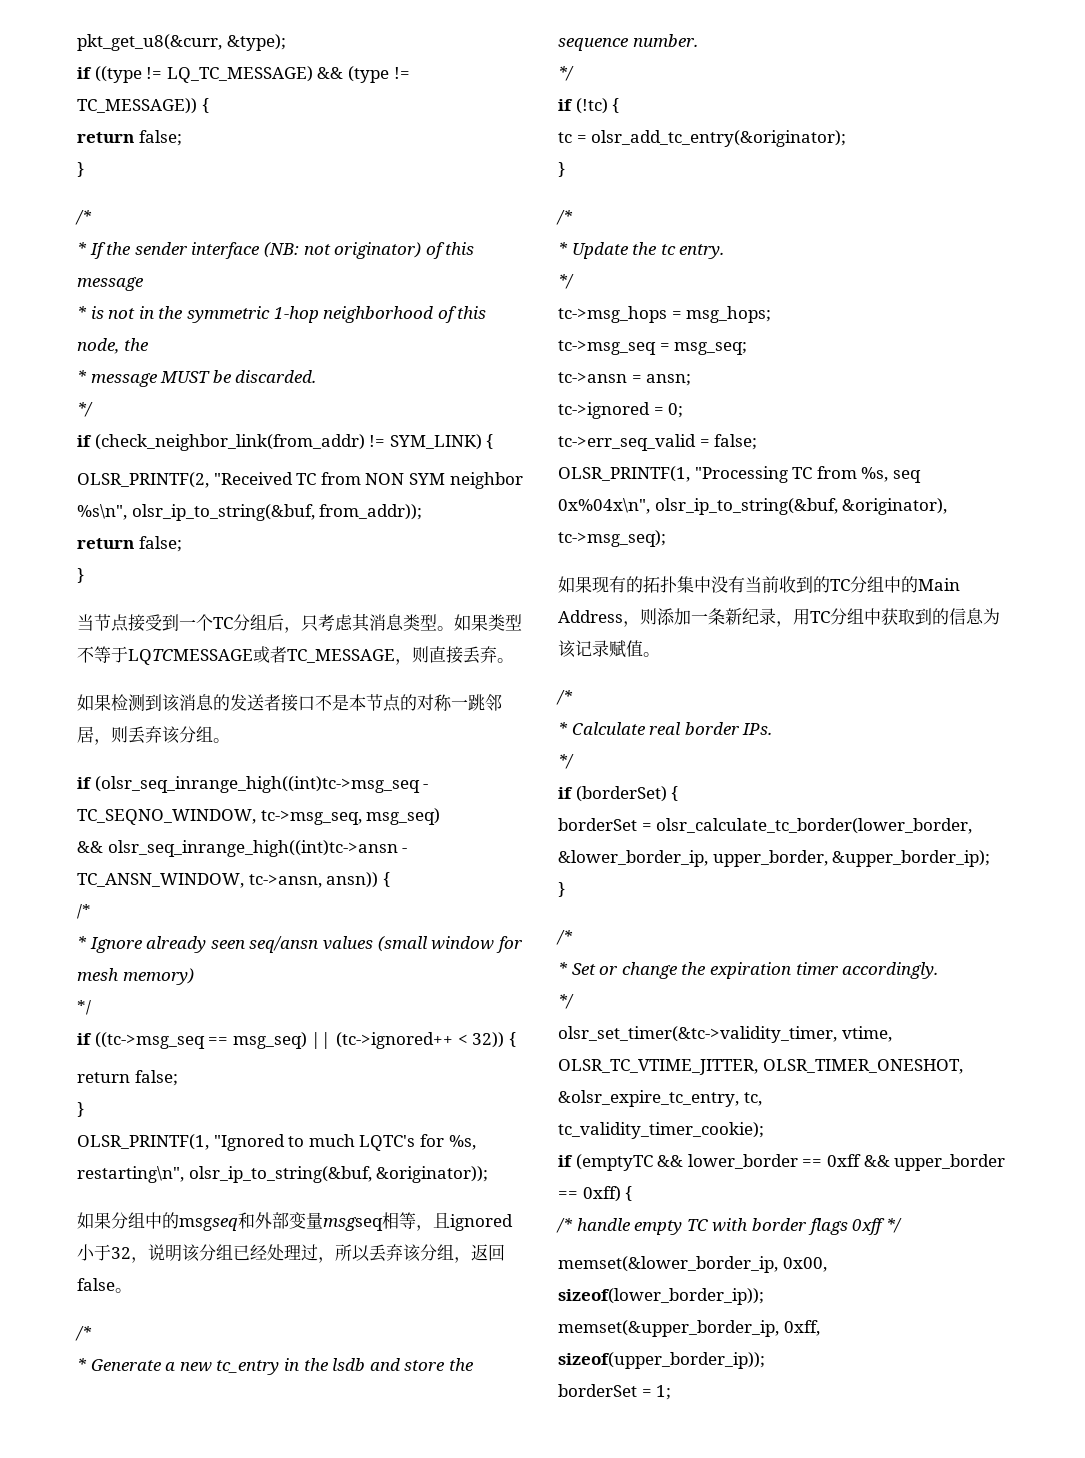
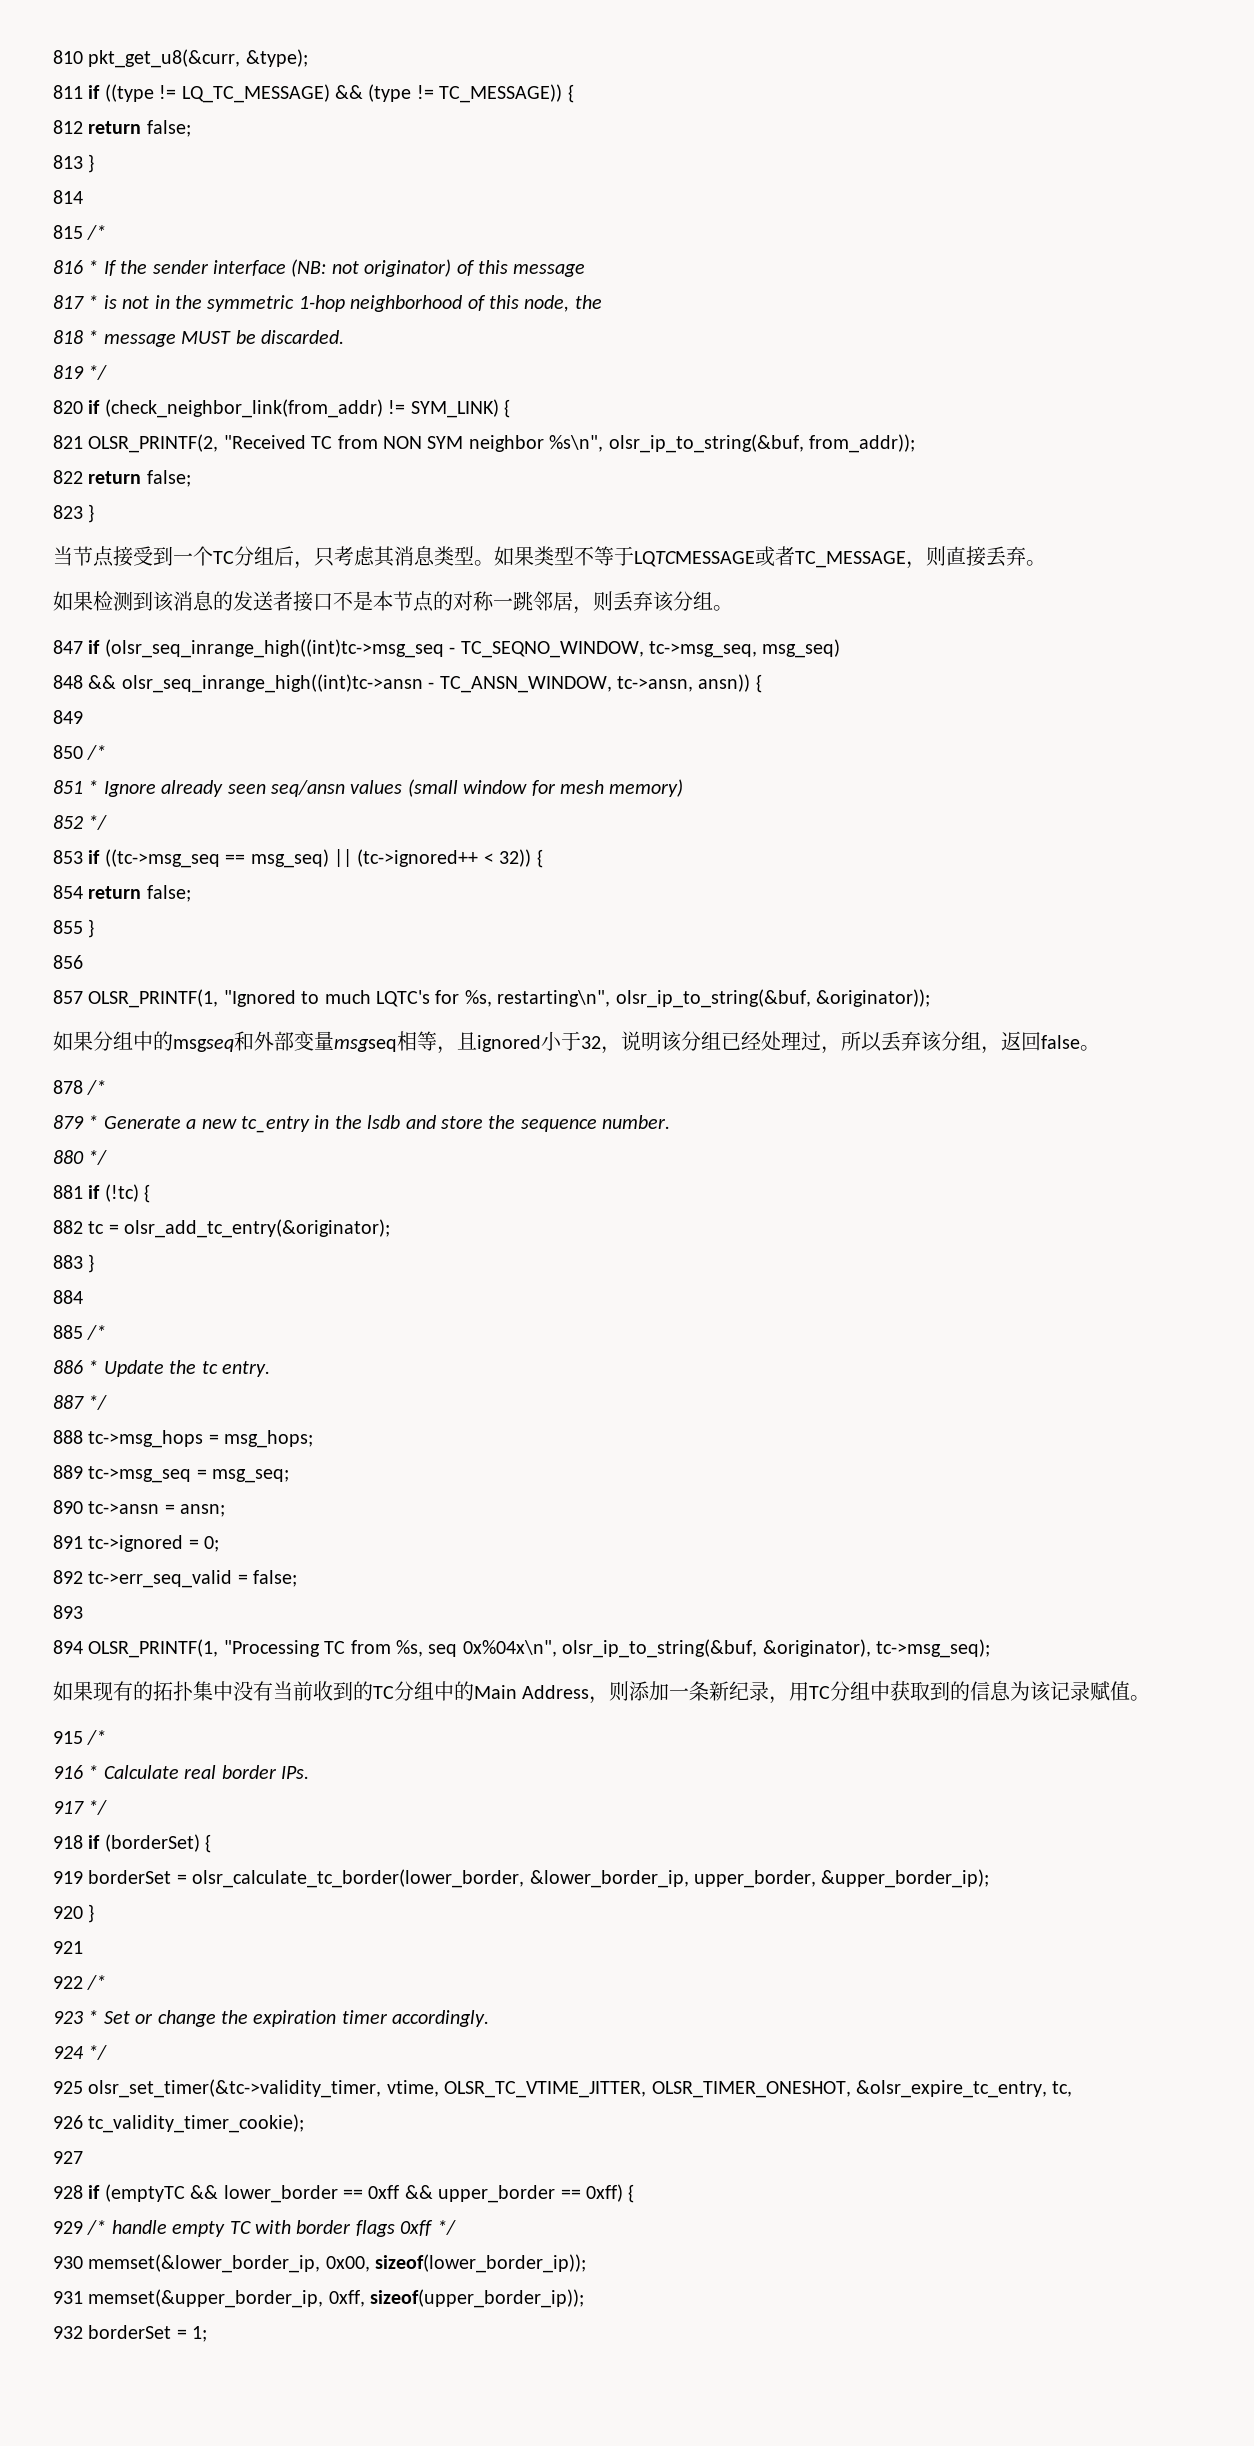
(77, 42) none -> [53,50,83,64] 810
(286, 42) none -> [53,85,83,99] 811
[77,130,182,146] [77,162,84,177] [75,210,92,225] return false; // } // /* // -> [53,120,191,137] [53,154,95,173] [53,190,83,204] [53,225,107,240] [53,260,83,274] 812 return false; // 813 } // 814 // 815 /* // 816
(144, 284) none -> [53,295,84,309] 817
(149, 344) none -> [53,330,83,344] 818
[77,402,93,417] */ // -> [53,365,108,380] [53,400,83,414] 819 */ // 820
(494, 441) none -> [53,435,83,449] 821
[77,536,182,552] return false; // -> [53,470,191,487] [53,505,83,519] 822 return false; // 823
(230, 740) none -> [53,640,83,654] 847
(441, 816) none -> [53,675,83,689] 848
[77,904,91,919] /* // -> [53,710,83,724] [53,745,107,760] [53,780,83,794] 849 // 850 /* // 851
[77,1000,91,1015] */ // -> [53,815,108,830] [53,850,83,864] 852 */ // 853
[77,1070,178,1086] [77,1102,84,1117] return false; // } // -> [53,885,191,902] [53,919,95,938] [53,955,83,969] [53,990,83,1004] 854 return false; // 855 } // 856 // 857
[75,1326,92,1341] /* // -> [53,1080,107,1095] [53,1115,84,1129] 878 /* // 879
[558,66,574,81] */ // -> [53,1150,108,1165] [53,1185,83,1199] 880 */ // 881
(620, 105) none -> [53,1220,83,1234] 882
[558,162,565,177] [556,210,573,225] } // /* // -> [53,1254,95,1273] [53,1290,83,1304] [53,1325,107,1340] [53,1360,83,1374] 883 } // 884 // 885 /* // 886
[558,274,574,289] */ // -> [53,1395,108,1410] [53,1430,83,1444] 887 */ // 888
(772, 314) none -> [53,1465,83,1479] 889
(748, 348) none -> [53,1500,83,1514] 890
(692, 380) none -> [53,1535,83,1549] 891
(684, 410) none -> [53,1570,83,1584] 892
(758, 442) none -> [53,1605,83,1619] [53,1640,83,1654] 893 // 894
[556,690,573,705] /* // -> [53,1730,107,1745] [53,1765,83,1779] 915 /* // 916
[558,754,574,769] */ // -> [53,1800,108,1815] [53,1835,83,1849] 917 */ // 918
(679, 793) none -> [53,1871,83,1884] 919
[558,882,565,897] [556,930,573,945] } // /* // -> [53,1904,95,1923] [53,1941,83,1954] [53,1975,107,1990] [53,2011,83,2024] 920 } // 921 // 922 /* // 923
[558,994,574,1009] */ // -> [53,2045,108,2060] [53,2081,83,2094] 924 */ // 925
(762, 1099) none -> [53,2115,83,2129] 926
(764, 1130) none -> [53,2151,83,2164] [53,2185,83,2199] 927 // 928
(633, 1193) none -> [53,2221,83,2234] 929
(902, 1225) none -> [53,2256,83,2269] 930
(764, 1296) none -> [53,2291,83,2304] 931
(765, 1360) none -> [53,2326,83,2339] 932

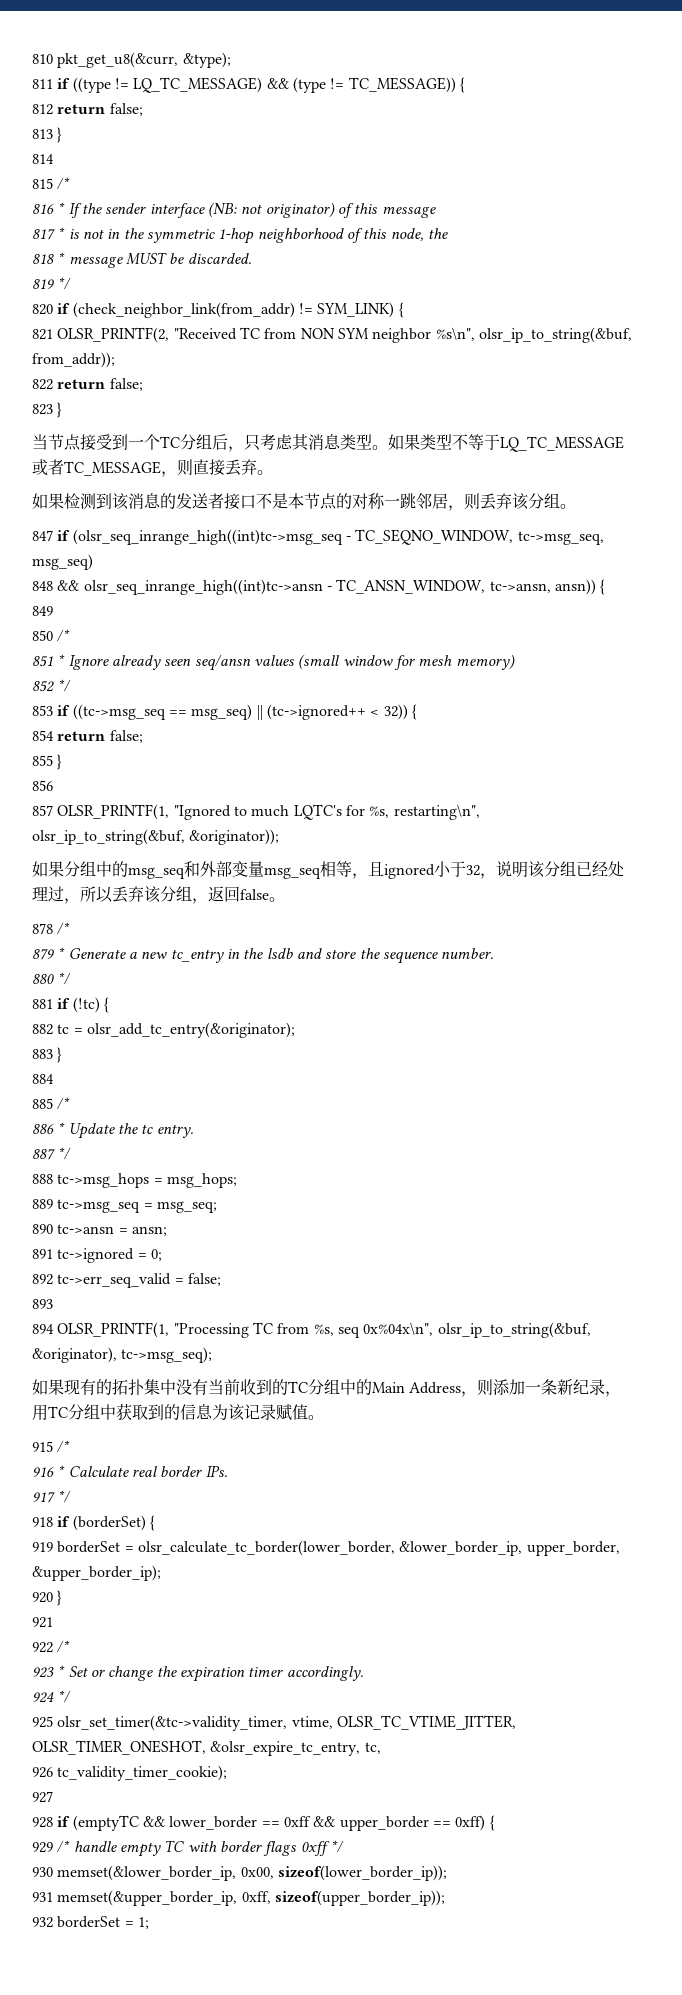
[634,551,755,567] LQTCMESSAGE -> [500,436,624,452] LQ_TC_MESSAGE
[173,1039,234,1052] msgseq -> [128,867,185,879] msg_seq
[334,1039,397,1052] msgseq -> [264,867,321,879] msg_seq

